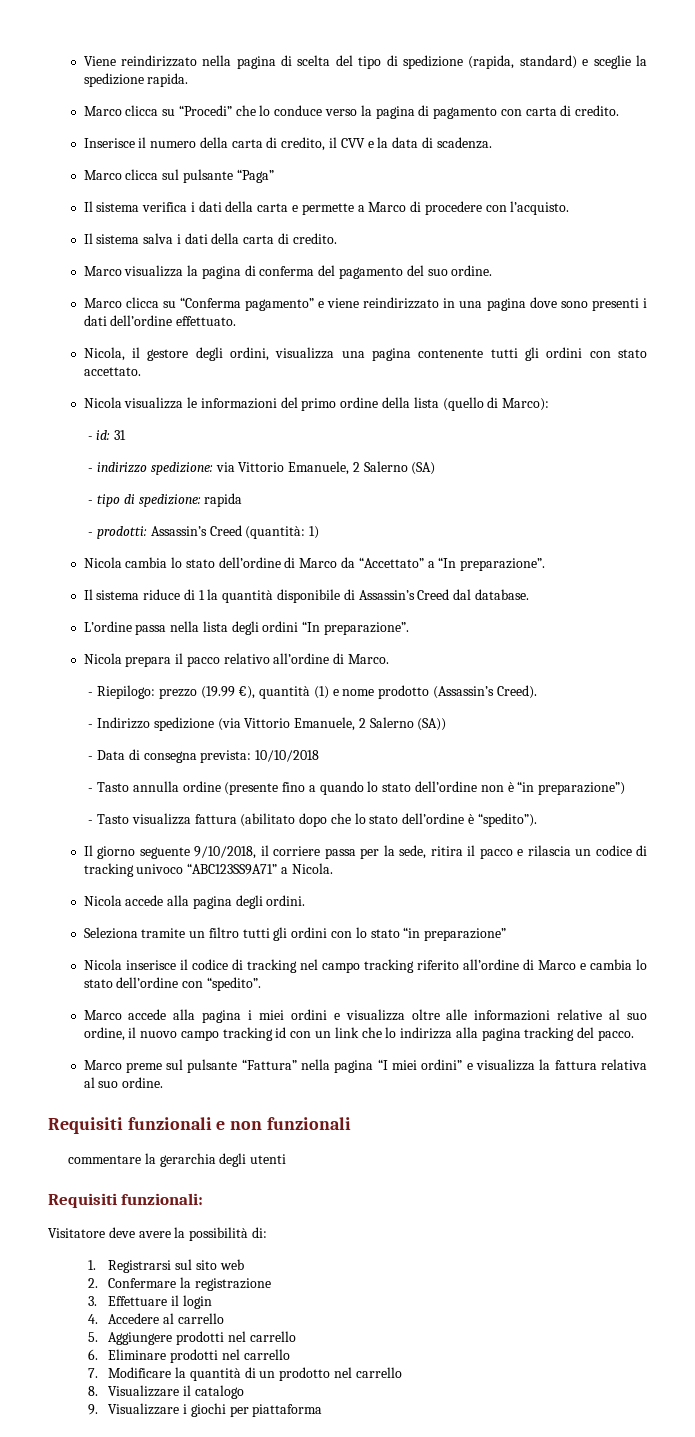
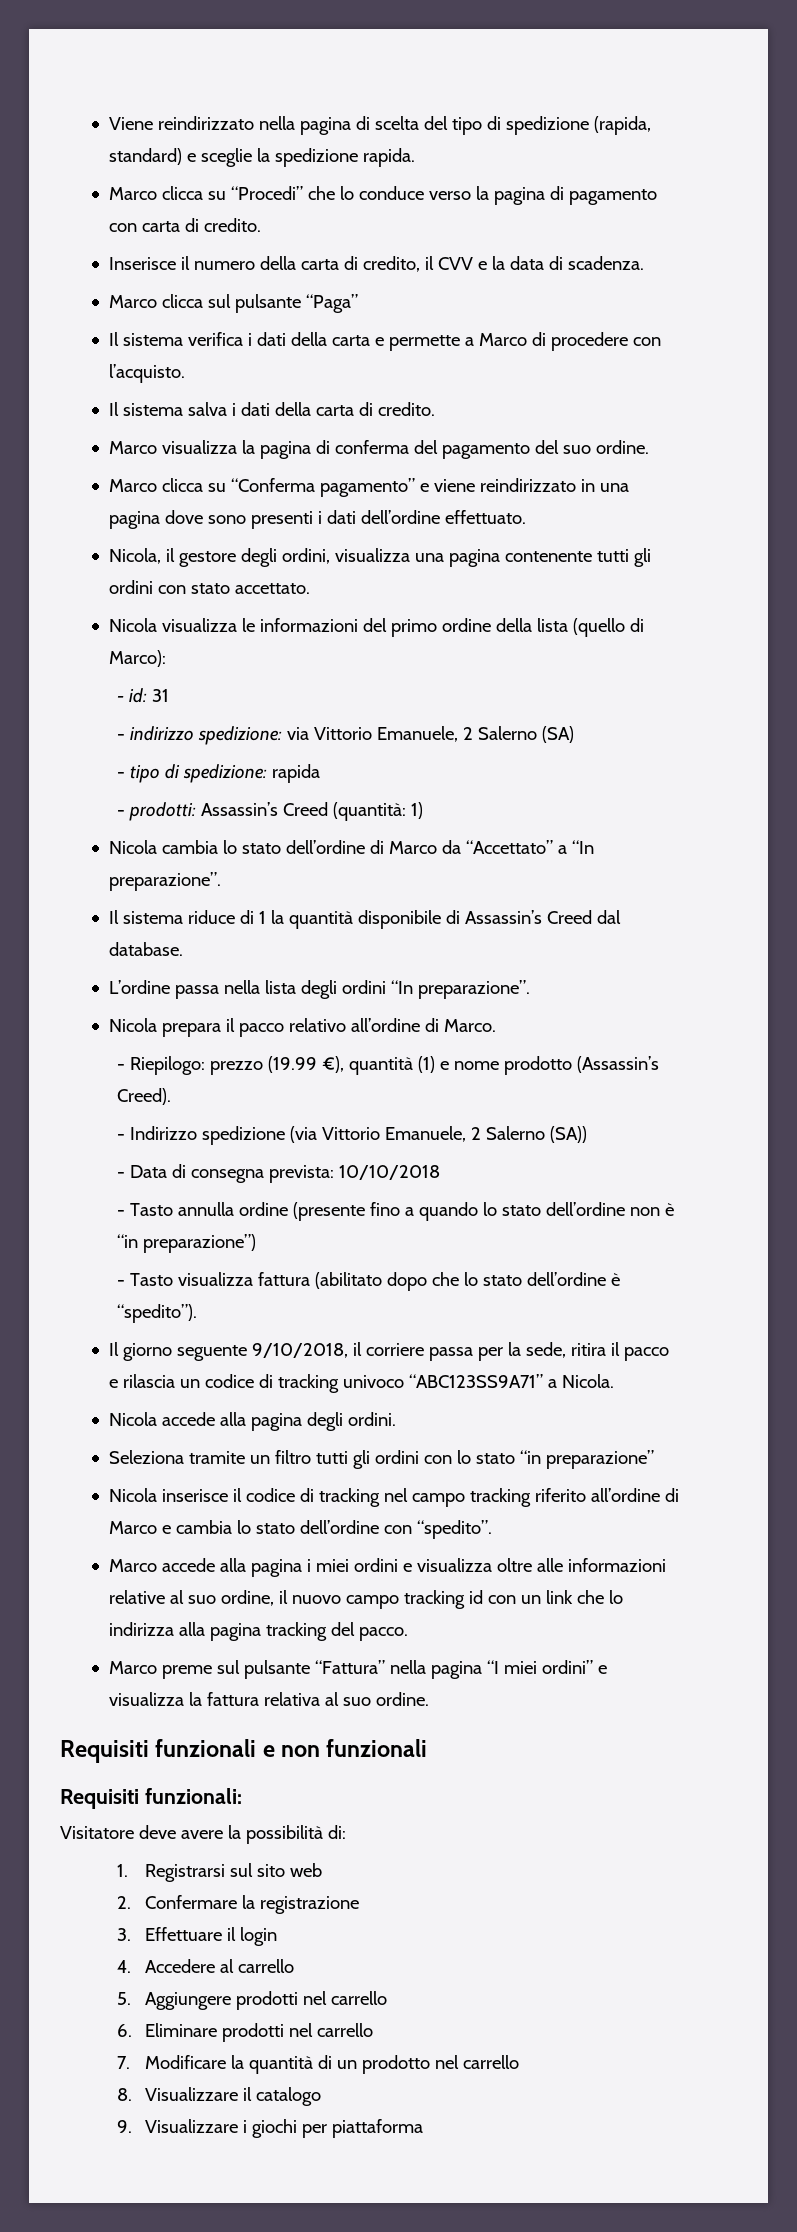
[68,1153,287,1167] // commentare la gerarchia degli utenti -> (428, 1748) none

